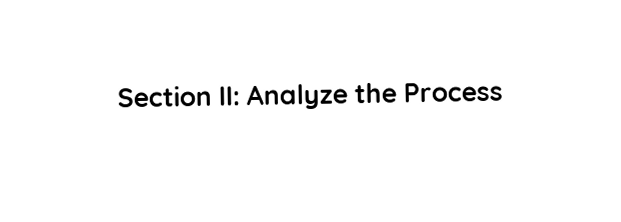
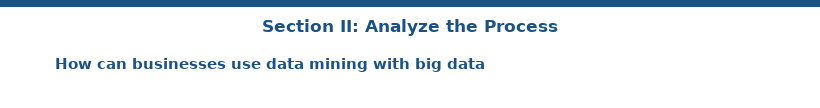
(504, 92) none -> [55,58,485,72] // How can businesses use data mining with big data

